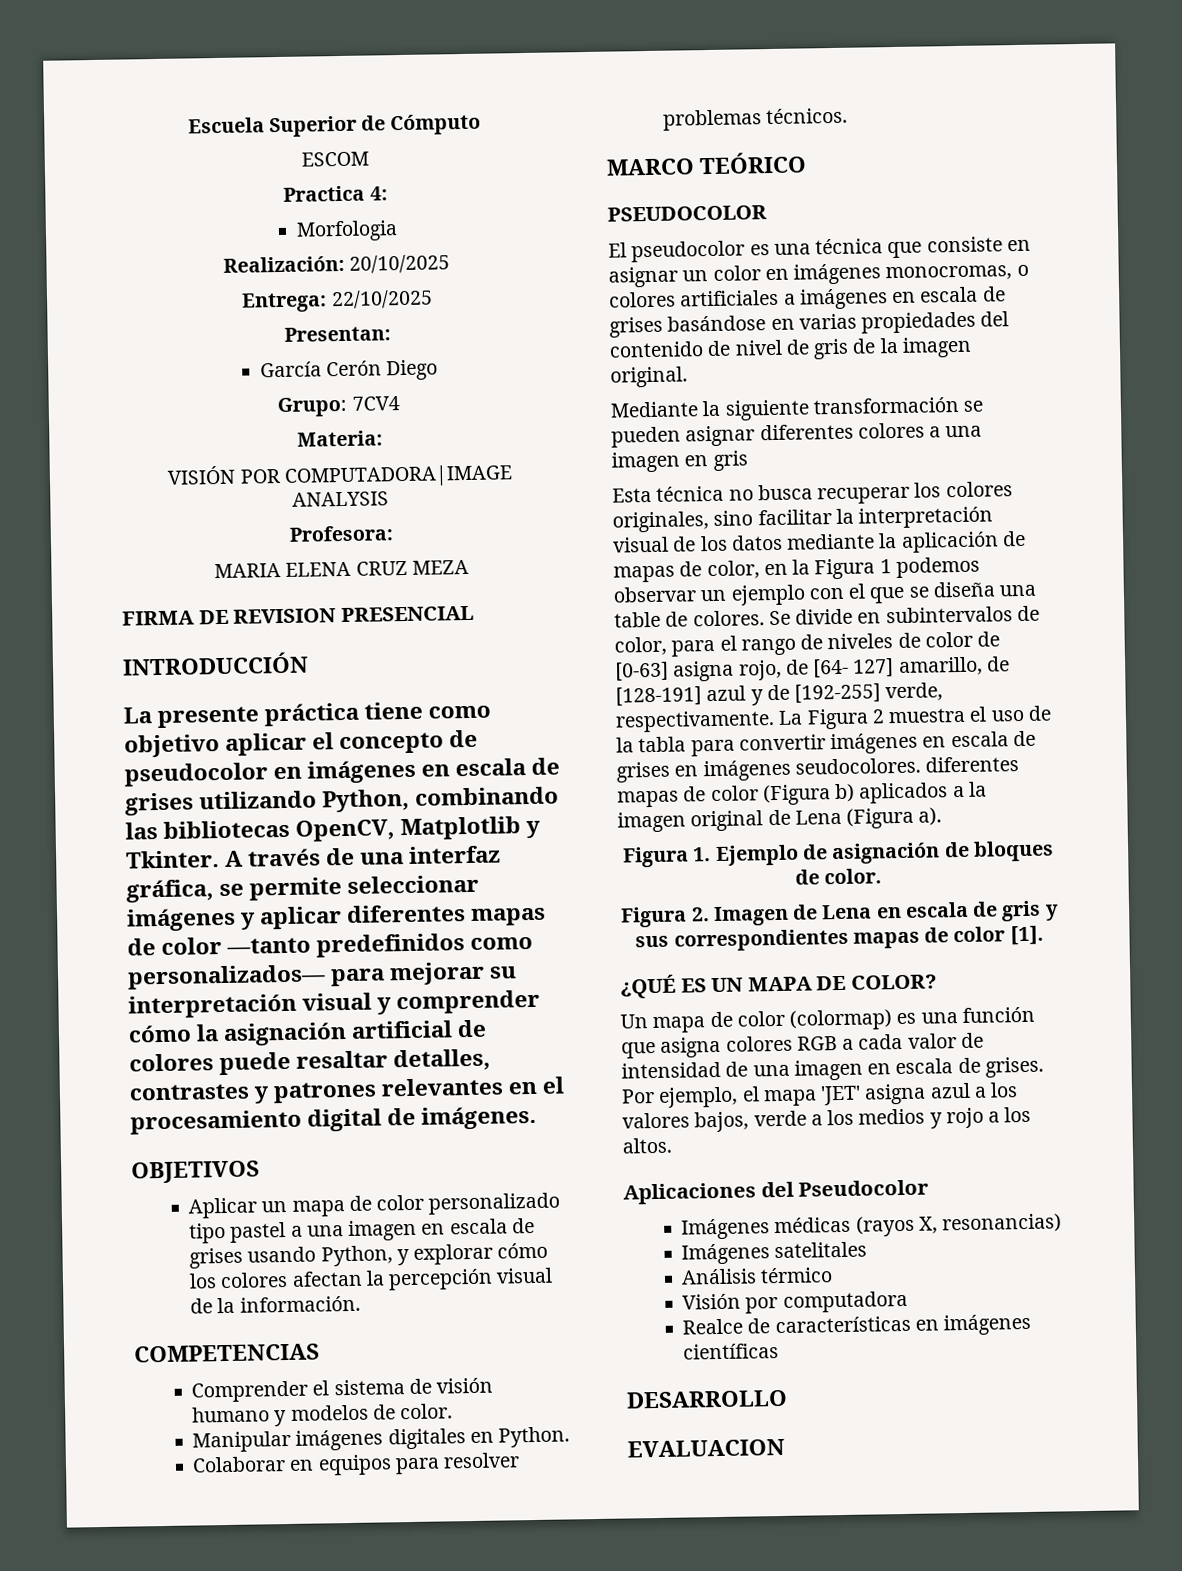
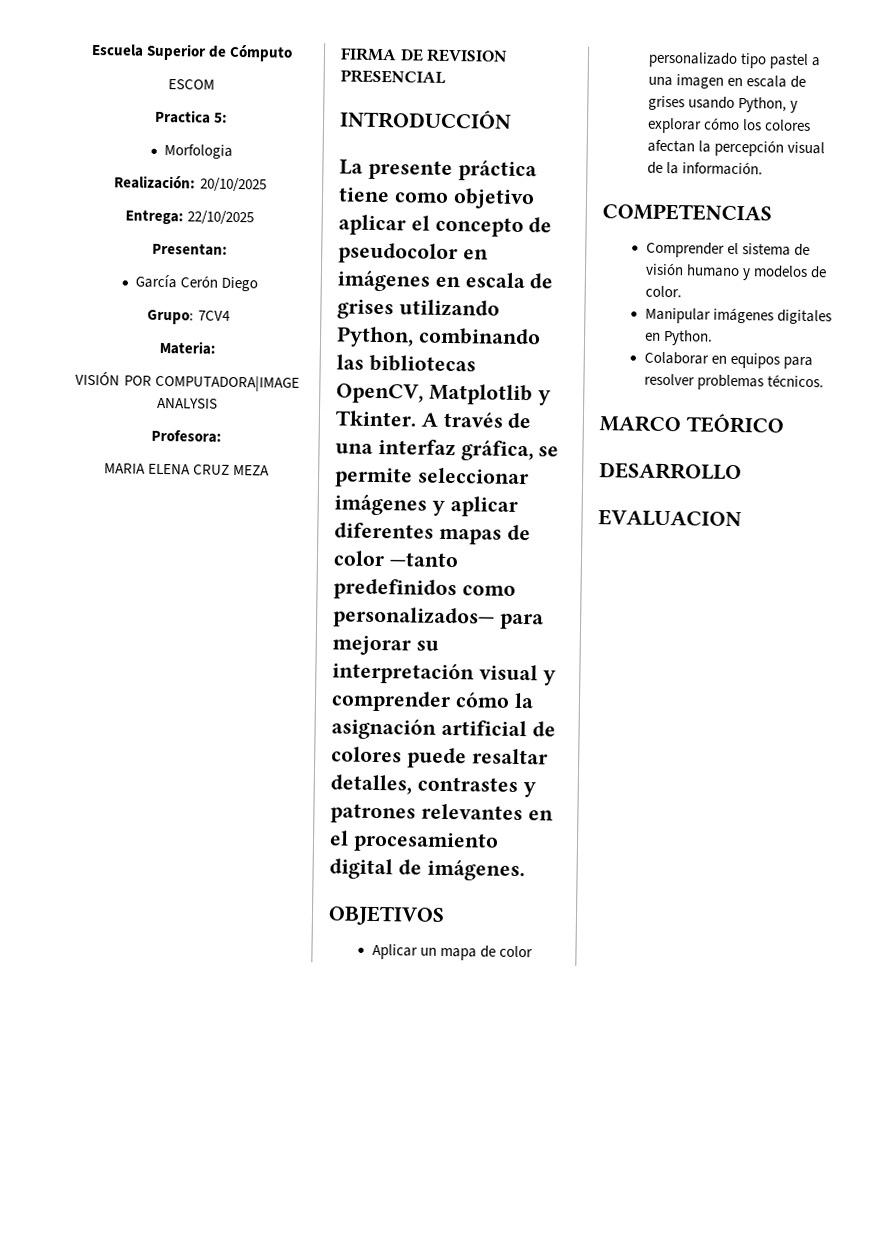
[369,186,388,201] 4: -> [214,112,229,123] 5:
[607,205,767,222] [608,236,1031,263] [608,263,1029,288] [609,286,1006,310] [609,311,1010,338] [609,336,972,360] [610,366,688,388] [610,396,984,421] [611,422,983,448] [611,450,748,473] [612,481,1013,505] [612,506,994,533] [612,530,1026,553] [613,556,980,583] [613,581,1037,606] [614,605,1040,628] [614,631,1001,657] [615,656,1010,682] [615,682,944,707] [615,705,1052,733] [616,730,1036,757] [616,756,1020,783] [617,781,987,808] [617,807,943,833] [623,840,1054,868] [794,868,883,885] [620,900,1059,928] [635,925,1044,952] [620,974,937,999] [620,1006,1035,1034] [621,1032,984,1059] [621,1056,1044,1081] [621,1082,1019,1108] [622,1106,1032,1133] [622,1137,672,1154] [623,1179,930,1205] [681,1213,1063,1240] [681,1241,868,1265] [681,1267,834,1285] [682,1290,908,1314] [682,1313,1032,1336] [683,1343,780,1360] // PSEUDOCOLOR // El pseudocolor es una técnica que consiste en asignar un color en imágenes monocromas, o colores artificiales a imágenes en escala de grises basándose en varias propiedades del contenido de nivel de gris de la imagen original. // Mediante la siguiente transformación se pueden asignar diferentes colores a una imagen en gris // Esta técnica no busca recuperar los colores originales, sino facilitar la interpretación visual de los datos mediante la aplicación de mapas de color, en la Figura 1 podemos observar un ejemplo con el que se diseña una table de colores. Se divide en subintervalos de color, para el rango de niveles de color de [0-63] asigna rojo, de [64- 127] amarillo, de [128-191] azul y de [192-255] verde, respectivamente. La Figura 2 muestra el uso de la tabla para convertir imágenes en escala de grises en imágenes seudocolores. diferentes mapas de color (Figura b) aplicados a la imagen original de Lena (Figura a). // Figura 1. Ejemplo de asignación de bloques de color. // Figura 2. Imagen de Lena en escala de gris y sus correspondientes mapas de color [1]. // ¿QUÉ ES UN MAPA DE COLOR? // Un mapa de color (colormap) es una función que asigna colores RGB a cada valor de intensidad de una imagen en escala de grises. Por ejemplo, el mapa 'JET' asigna azul a los valores bajos, verde a los medios y rojo a los altos. // Aplicaciones del Pseudocolor // Imágenes médicas (rayos X, resonancias) // Imágenes satelitales // Análisis térmico // Visión por computadora // Realce de características en imágenes científicas -> (785, 423) none

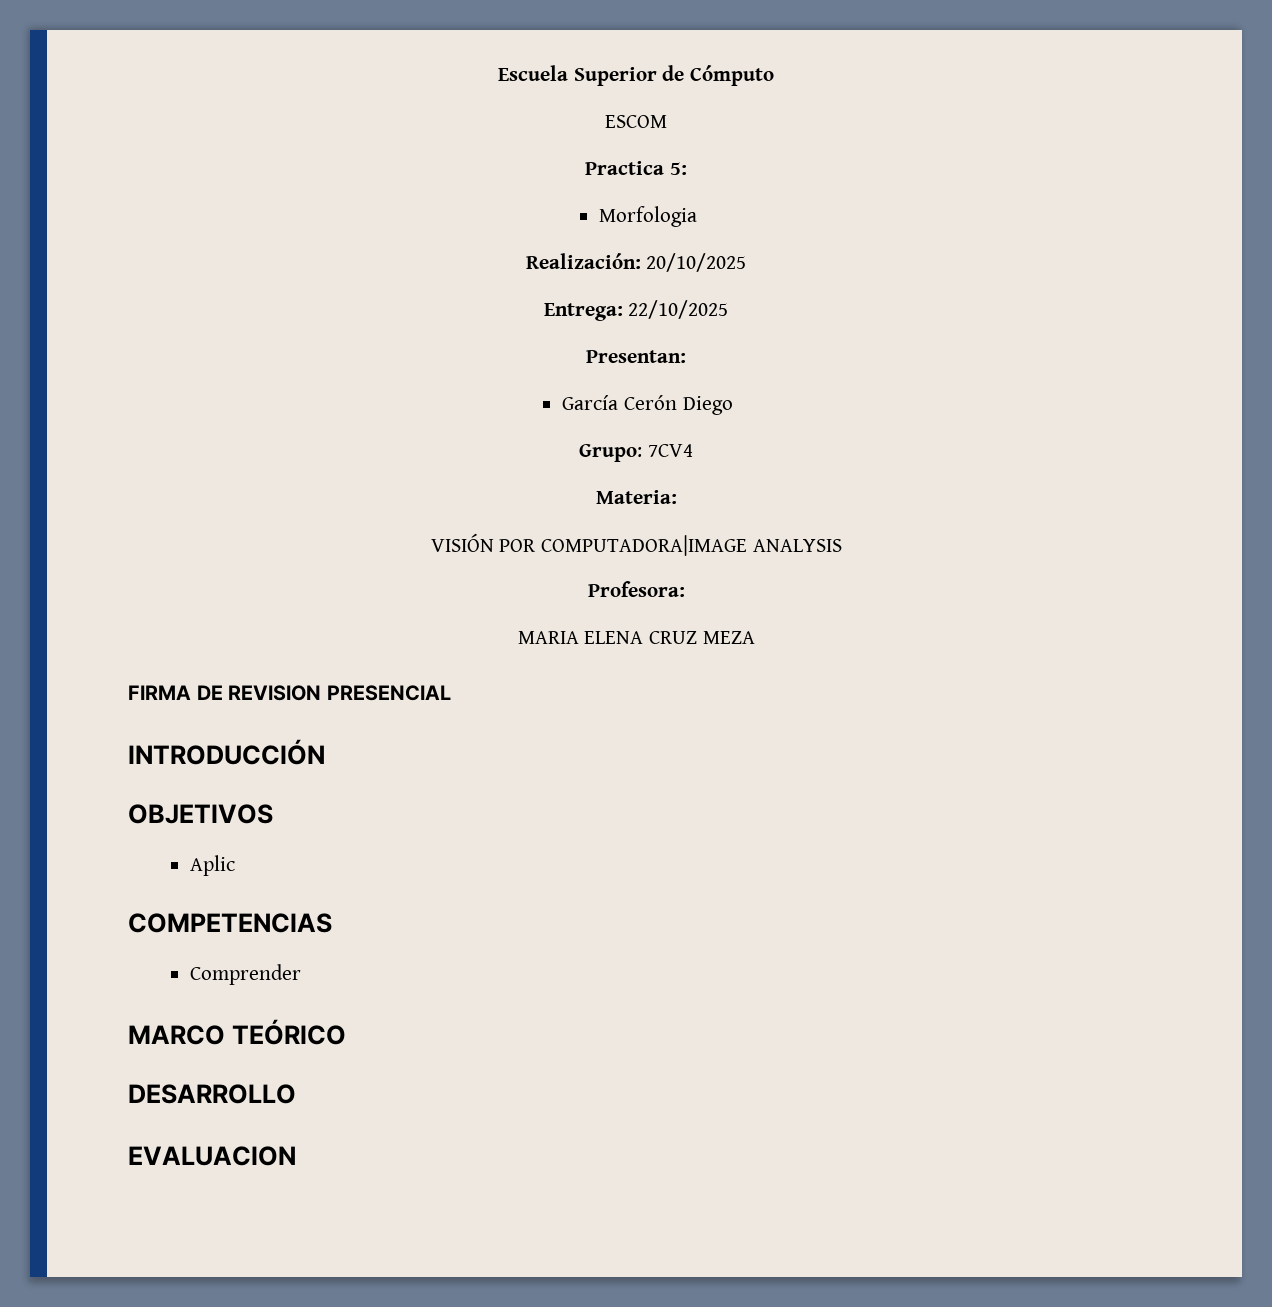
[339,159,537,182] [338,187,535,210] [338,214,553,238] [338,242,489,265] [337,270,554,292] [337,299,500,320] [336,326,541,348] [336,354,476,373] [336,383,551,406] [335,410,533,429] [335,438,560,462] [334,467,529,488] [334,494,518,517] [334,522,531,545] [333,550,459,568] [333,578,516,601] [333,606,544,630] [332,635,439,656] [332,662,556,686] [331,690,534,713] [331,718,556,740] [331,746,548,769] [330,774,536,798] [330,803,554,824] [329,830,499,853] [329,858,525,882] [328,905,445,926] [371,943,533,961] [647,51,821,69] [647,74,806,89] [647,95,798,113] [646,117,811,134] [646,139,825,157] [646,161,763,176] [602,203,772,222] [645,241,810,258] [644,262,827,281] [644,285,682,298] [644,307,832,325] [644,329,713,346] [643,351,813,370] [643,373,824,391] La presente práctica tiene como objetivo aplicar el concepto de pseudocolor en imágenes en escala de grises utilizando Python, combinando las bibliotecas OpenCV, Matplotlib y Tkinter. A través de una interfaz gráfica, se permite seleccionar imágenes y aplicar diferentes mapas de color —tanto predefinidos como personalizados— para mejorar su interpretación visual y comprender cómo la asignación artificial de colores puede resaltar detalles, contrastes y patrones relevantes en el procesamiento digital de imágenes. // OBJETIVOS // Aplicar un mapa de color personalizado tipo pastel a una imagen en escala de grises usando Python, y explorar cómo los colores afectan la percepción visual de la información. // COMPETENCIAS // Comprender el sistema de visión humano y modelos de color. // Manipular imágenes digitales en Python. // Colaborar en equipos para resolver problemas técnicos. -> [128,804,273,824] [189,855,235,876] [128,913,332,933] [189,964,301,985] OBJETIVOS // Aplic // COMPETENCIAS // Comprender

